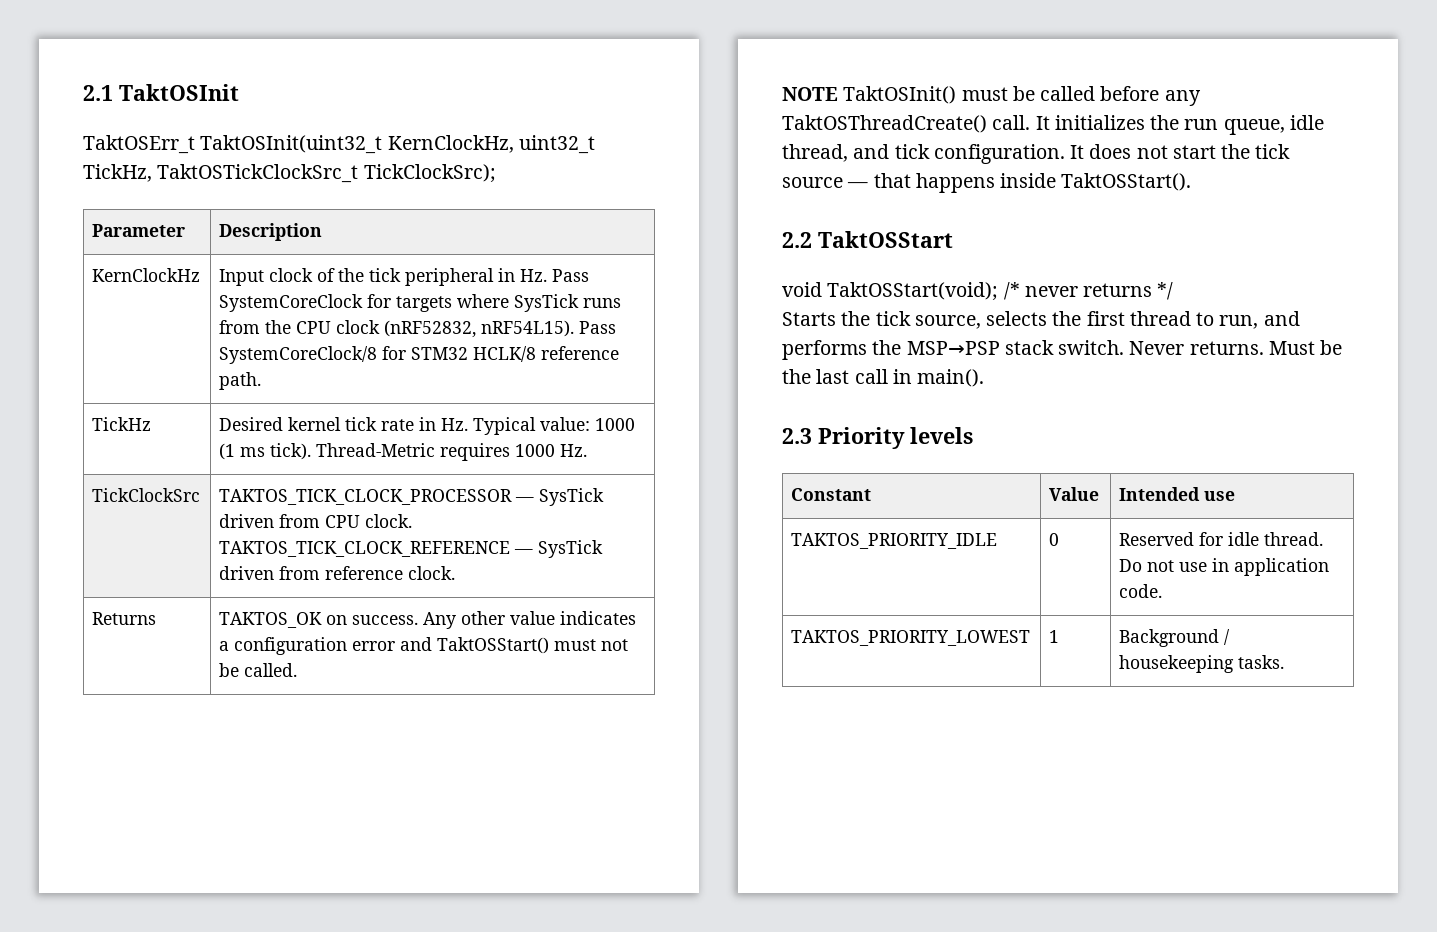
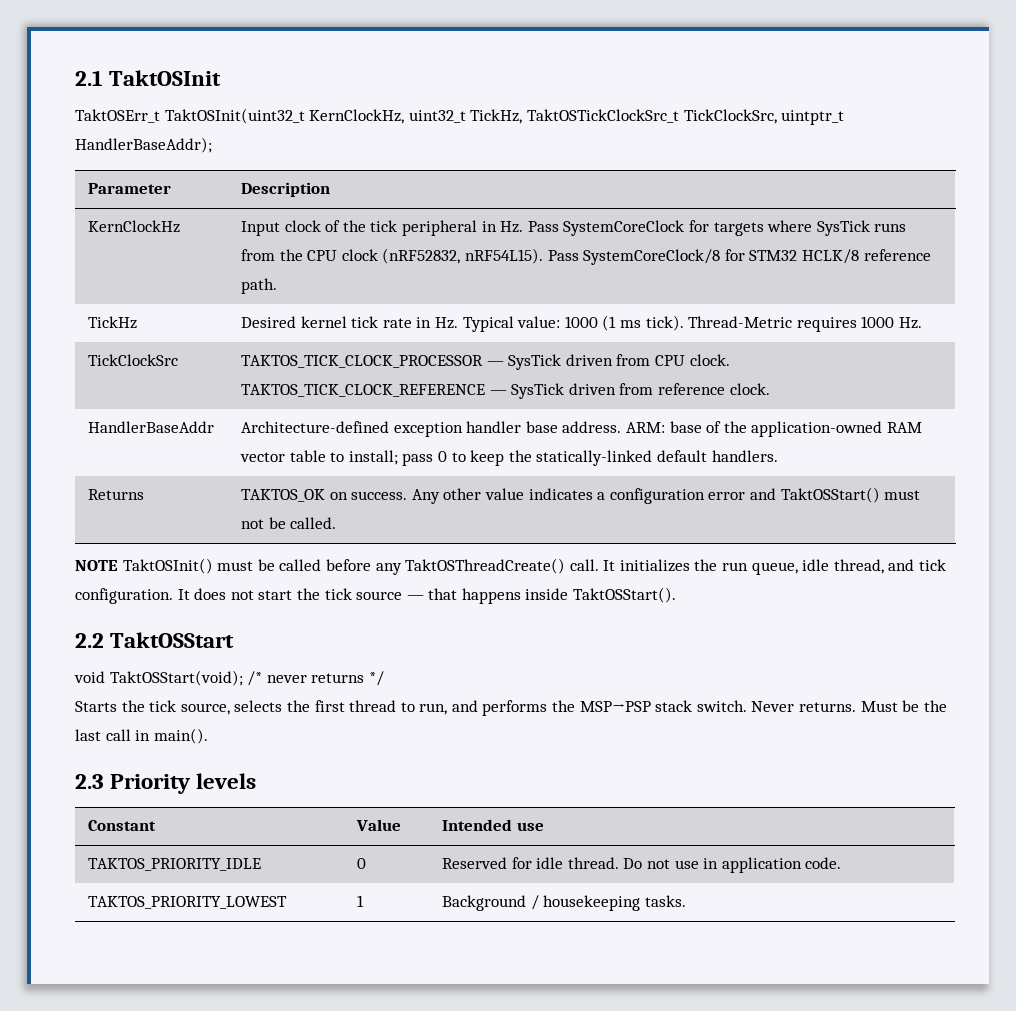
[363,164,496,183] TickClockSrc); -> [683,109,845,125] [75,137,212,153] TickClockSrc, uintptr_t HandlerBaseAddr);
(456, 573) none -> [88,421,215,433] [241,421,922,437] [240,450,778,466] // HandlerBaseAddr | Architecture-defined exception handler base address. ARM: base of the application-owned RAM vector table to install; pass 0 to keep the statically-linked default handlers.

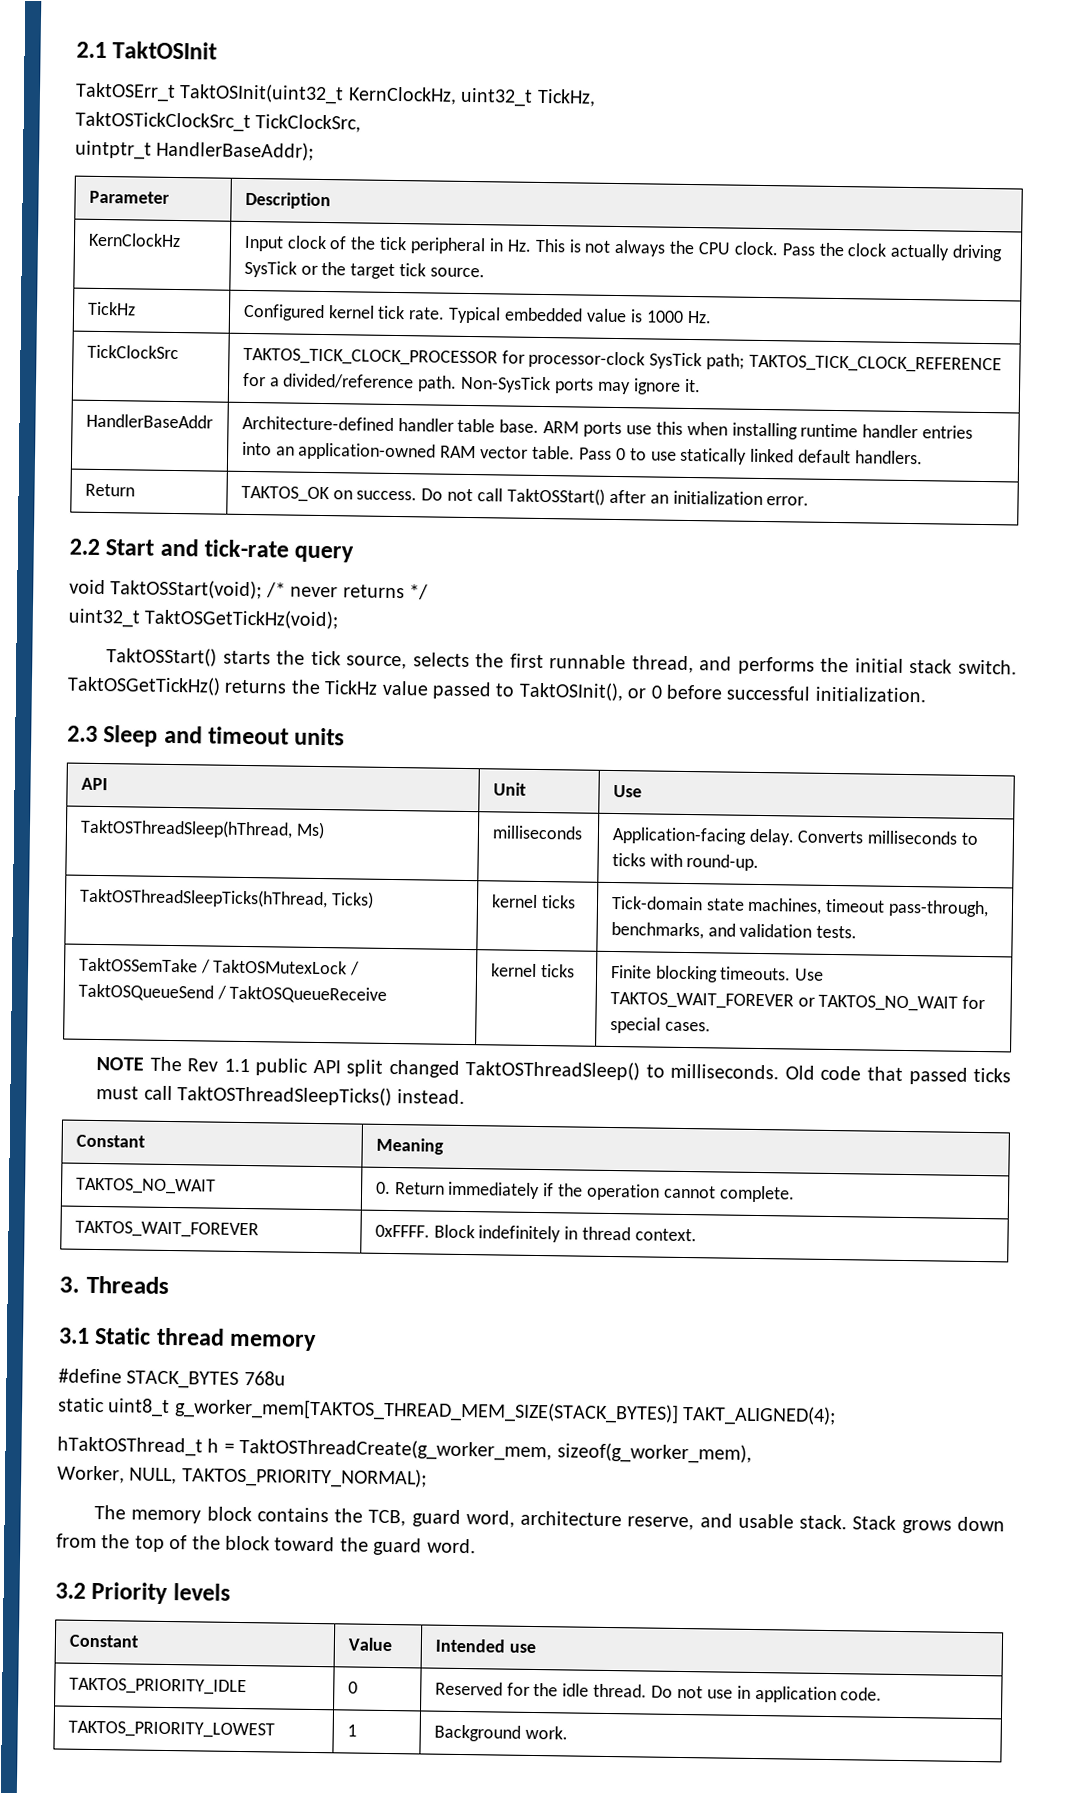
(523, 116) none -> (596, 97) //
(777, 116) none -> (362, 123) //
[527,220,907,236] [241,248,931,265] [241,278,278,294] Pass SystemCoreClock for targets where SysTick runs from the CPU clock (nRF52832, nRF54L15). Pass SystemCoreClock/8 for STM32 HCLK/8 reference path. -> [534,238,1004,262] [243,260,486,279] This is not always the CPU clock. Pass the clock actually driving SysTick or the target tick source.
[241,316,297,328] Desired -> [242,303,325,322] Configured
[382,315,922,332] [88,354,179,366] [241,354,730,370] [241,383,770,399] [88,421,215,433] [241,421,922,437] [240,450,653,466] rate in Hz. Typical value: 1000 (1 ms tick). Thread-Metric requires 1000 Hz. // TickClockSrc | TAKTOS_TICK_CLOCK_PROCESSOR — SysTick driven from CPU clock. TAKTOS_TICK_CLOCK_REFERENCE — SysTick driven from reference clock. // HandlerBaseAddr | Architecture-defined exception handler base address. ARM: base of the application-owned RAM vector table to install; pass 0 to keep the statically-linked -> [408,306,712,324] [86,344,179,360] [242,347,1003,374] [242,372,701,395] [85,413,213,429] [241,415,974,440] [241,441,795,465] rate. Typical embedded value is 1000 Hz. // TickClockSrc | TAKTOS_TICK_CLOCK_PROCESSOR for processor-clock SysTick path; TAKTOS_TICK_CLOCK_REFERENCE for a divided/reference path. Non-SysTick ports may ignore it. // HandlerBaseAddr | Architecture-defined handler table base. ARM ports use this when installing runtime handler entries into an application-owned RAM vector table. Pass 0 to use statically linked
[88,489,145,500] Returns -> [84,483,135,497] Return
[411,487,921,504] [241,517,337,529] [75,558,947,575] [75,587,677,604] [75,632,235,648] Any other value indicates a configuration error and TaktOSStart() must not be called. // NOTE TaktOSInit() must be called before any TaktOSThreadCreate() call. It initializes the run queue, idle thread, and tick configuration. It does not start the tick source — that happens inside TaktOSStart(). // 2.2 TaktOSStart -> [421,487,810,506] [69,538,355,563] Do not call TaktOSStart() after an initialization error. // 2.2 Start and tick-rate query
[75,701,117,712] Starts -> [68,608,339,630] [106,647,271,667] uint32_t TaktOSGetTickHz(void); // TaktOSStart() starts
[349,700,448,715] thread to run, -> [549,654,694,674] runnable thread,
[579,701,651,712] MSP→PSP -> [854,658,904,673] initial
[751,700,947,712] [75,728,208,744] [75,774,104,789] Never returns. Must be the last call in main(). // 2.3 -> [67,675,926,703] [67,725,346,747] [80,777,108,791] [492,782,526,796] [612,784,642,798] [79,818,325,840] [491,825,583,840] [611,826,980,846] [611,852,760,871] [78,887,374,909] [490,894,576,909] [610,895,990,918] [610,921,858,940] [78,957,361,976] [77,983,388,1004] [490,963,575,978] [609,964,825,983] [609,991,986,1012] [609,1016,711,1034] [96,1056,1011,1085] [96,1085,465,1107] [75,1134,145,1148] [375,1137,444,1155] [75,1177,216,1195] [375,1181,795,1203] [74,1220,259,1239] [374,1224,698,1243] [59,1275,169,1294] [58,1326,318,1352] [58,1368,286,1389] [58,1397,837,1427] [57,1436,752,1464] [57,1465,427,1489] [94,1505,1005,1534] [56,1533,476,1556] [55,1582,86,1599] TaktOSGetTickHz() returns the TickHz value passed to TaktOSInit(), or 0 before successful initialization. // 2.3 Sleep and timeout units // API | Unit | Use // TaktOSThreadSleep(hThread, Ms) | milliseconds | Application-facing delay. Converts milliseconds to ticks with round-up. // TaktOSThreadSleepTicks(hThread, Ticks) | kernel ticks | Tick-domain state machines, timeout pass-through, benchmarks, and validation tests. // TaktOSSemTake / TaktOSMutexLock / TaktOSQueueSend / TaktOSQueueReceive | kernel ticks | Finite blocking timeouts. Use TAKTOS_WAIT_FOREVER or TAKTOS_NO_WAIT for special cases. // NOTE The Rev 1.1 public API split changed TaktOSThreadSleep() to milliseconds. Old code that passed ticks must call TaktOSThreadSleepTicks() instead. // Constant | Meaning // TAKTOS_NO_WAIT | 0. Return immediately if the operation cannot complete. // TAKTOS_WAIT_FOREVER | 0xFFFF. Block indefinitely in thread context. // 3. Threads // 3.1 Static thread memory // #define STACK_BYTES 768u // static uint8_t g_worker_mem[TAKTOS_THREAD_MEM_SIZE(STACK_BYTES)] TAKT_ALIGNED(4); // hTaktOSThread_t h = TaktOSThreadCreate(g_worker_mem, sizeof(g_worker_mem), // Worker, NULL, TAKTOS_PRIORITY_NORMAL); // The memory block contains the TCB, guard word, architecture reserve, and usable stack. Stack grows down from the top of the block toward the guard word. // 3.2
(532, 863) none -> [533,1682,559,1697] the
[530,895,686,911] / housekeeping tasks. -> [524,1725,568,1740] work.

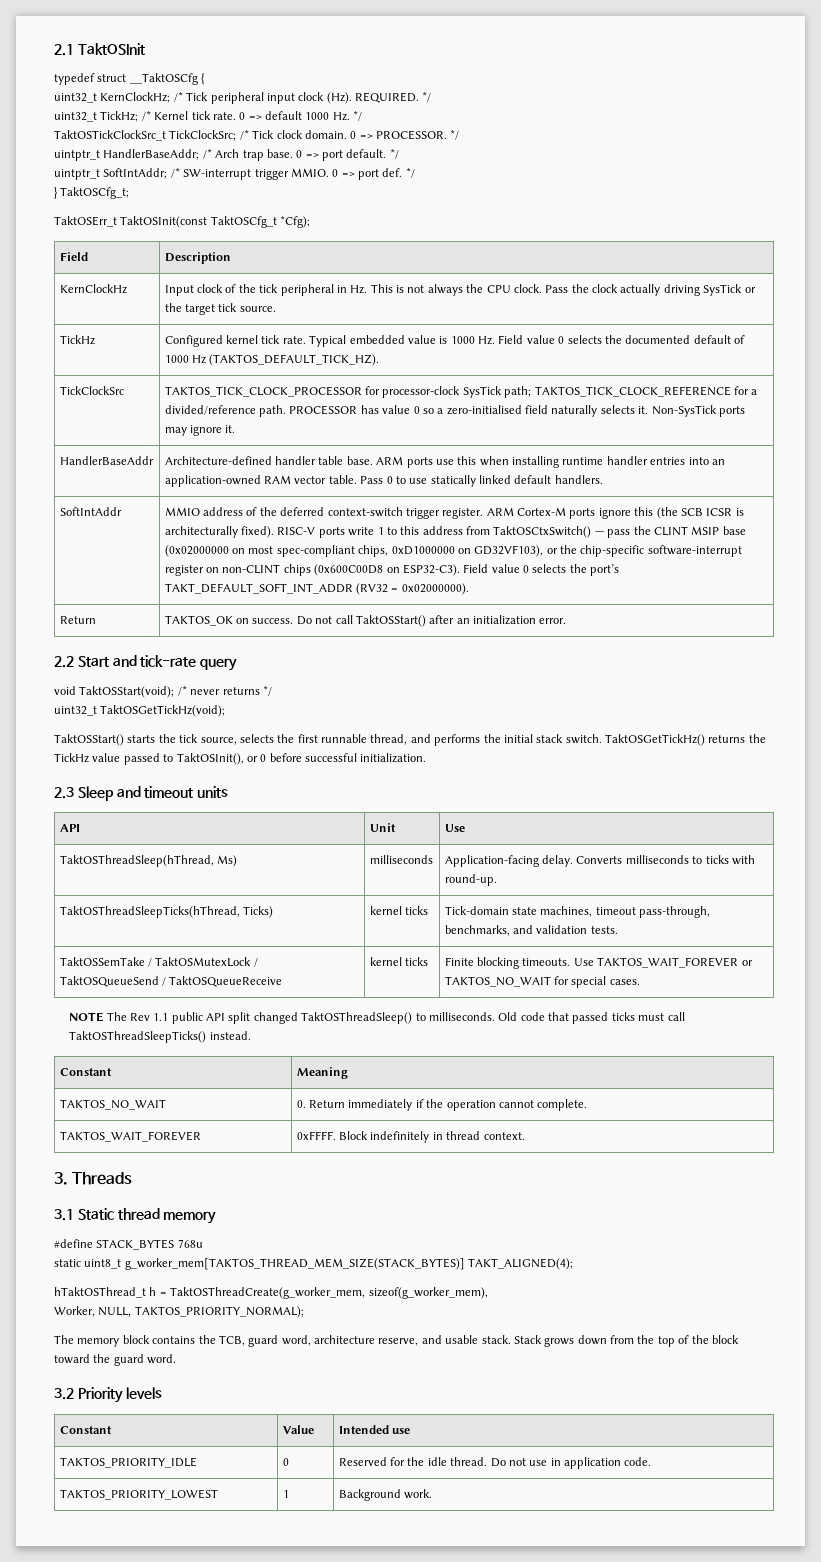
[75,82,596,107] [75,111,362,133] [75,140,315,161] [88,190,170,204] TaktOSErr_t TaktOSInit(uint32_t KernClockHz, uint32_t TickHz, // TaktOSTickClockSrc_t TickClockSrc, // uintptr_t HandlerBaseAddr); // Parameter -> [54,73,206,85] [54,92,432,104] [54,111,363,122] [54,130,460,141] [54,149,399,161] [54,168,415,180] [54,187,130,199] [54,216,311,228] [59,252,88,261] typedef struct __TaktOSCfg { // uint32_t KernClockHz; /* Tick peripheral input clock (Hz). REQUIRED. */ // uint32_t TickHz; /* Kernel tick rate. 0 => default 1000 Hz. */ // TaktOSTickClockSrc_t TickClockSrc; /* Tick clock domain. 0 => PROCESSOR. */ // uintptr_t HandlerBaseAddr; /* Arch trap base. 0 => port default. */ // uintptr_t SoftIntAddr; /* SW-interrupt trigger MMIO. 0 => port def. */ // } TaktOSCfg_t; // TaktOSErr_t TaktOSInit(const TaktOSCfg_t *Cfg); // Field
(712, 317) none -> [498,335,746,344] [164,354,380,366] Field value 0 selects the documented default of 1000 Hz (TAKTOS_DEFAULT_TICK_HZ).
(458, 383) none -> [289,405,649,417] PROCESSOR has value 0 so a zero-initialised field naturally selects it.
(923, 457) none -> [59,507,122,516] [164,507,744,519] [164,526,746,538] [164,545,742,557] [164,564,620,576] [164,583,469,595] // SoftIntAddr | MMIO address of the deferred context-switch trigger register. ARM Cortex-M ports ignore this (the SCB ICSR is architecturally fixed). RISC-V ports write 1 to this address from TaktOSCtxSwitch() — pass the CLINT MSIP base (0x02000000 on most spec-compliant chips, 0xD1000000 on GD32VF103), or the chip-specific software-interrupt register on non-CLINT chips (0x600C00D8 on ESP32-C3). Field value 0 selects the port’s TAKT_DEFAULT_SOFT_INT_ADDR (RV32 = 0x02000000).

